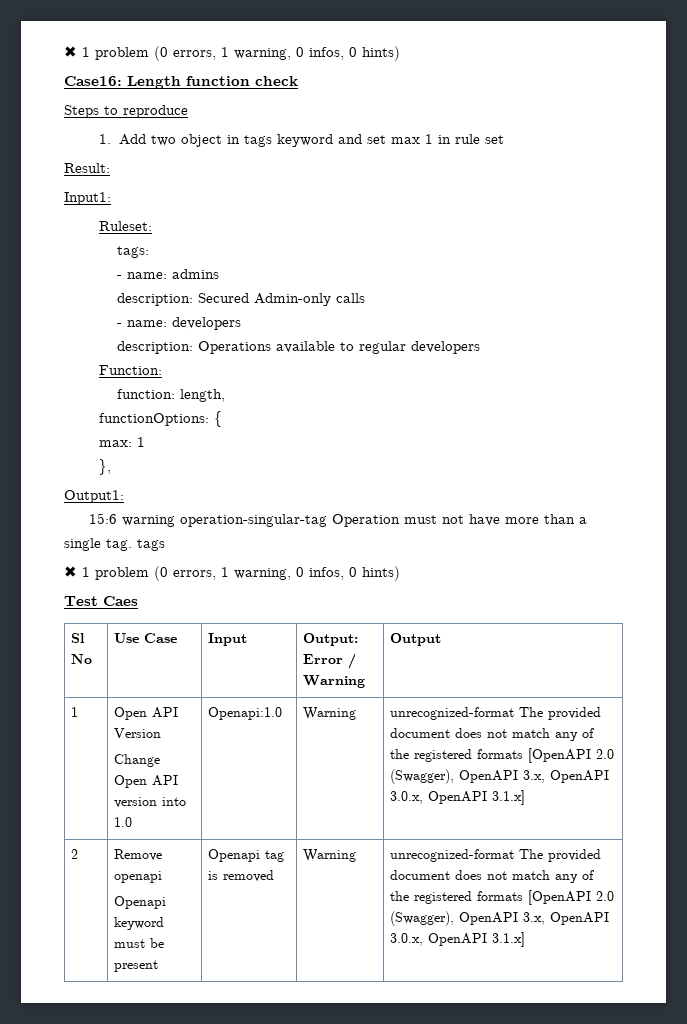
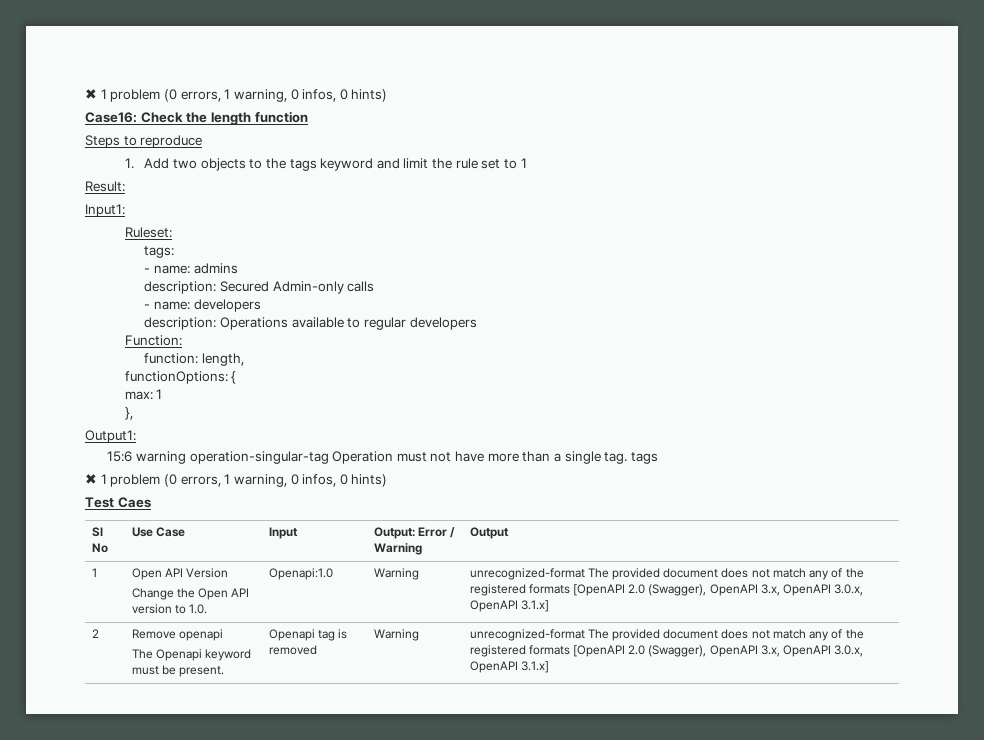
[127,76,181,89] Length -> [140,112,251,125] Check the length
[255,76,298,86] check -> (308, 117) none
[180,134,451,147] object in tags keyword and set max 1 in -> [200,158,453,171] objects to the tags keyword and limit the
(504, 139) none -> [504,158,527,169] to 1
(160, 760) none -> [176,588,195,598] the
[161,797,186,806] [113,817,132,827] into 1.0 -> [174,604,208,614] to 1.0.
(162, 877) none -> [131,649,153,659] The
[113,960,158,972] present -> [179,666,225,677] present.

